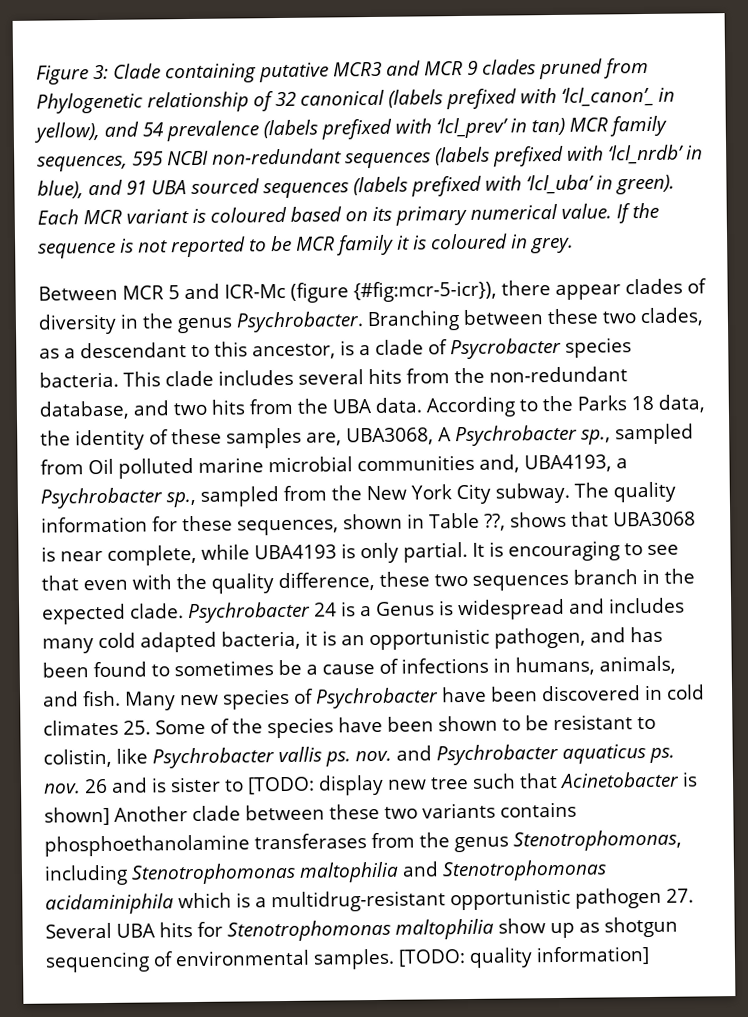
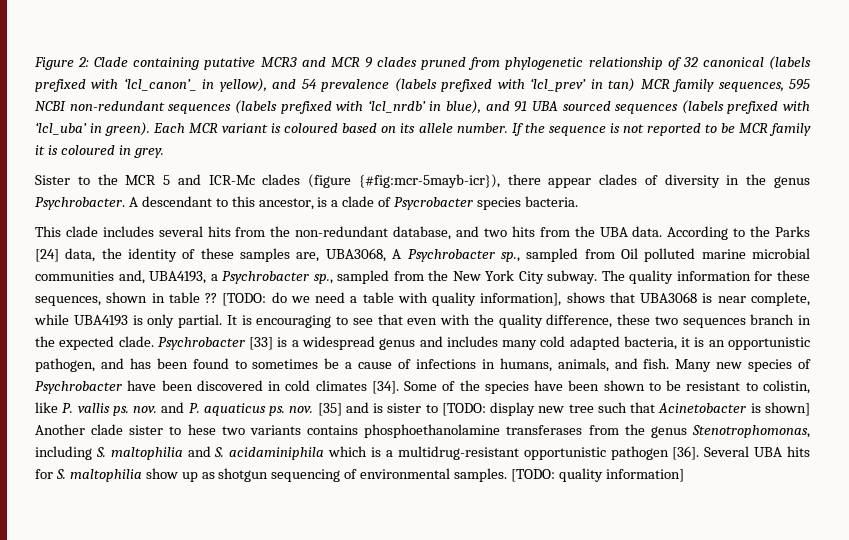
[93,64,109,80] 3: -> [78,57,90,67] 2:
[36,92,143,114] Phylogenetic -> [505,57,584,70] phylogenetic
[395,203,612,226] primary numerical value. -> [418,123,508,133] allele number.
[38,285,118,301] Between -> [35,174,118,185] Sister to the
[290,280,497,303] (figure {#fig:mcr-5-icr}), -> [262,174,500,188] clades (figure {#fig:mcr-5mayb-icr}),
[367,307,704,332] [39,348,76,359] Branching between these two clades, as a -> [128,197,138,207] A
(119, 379) none -> (578, 201) //
[631,395,654,411] 18 -> [35,249,59,262] [24]
[429,512,506,531] Table ??, -> [168,292,562,306] table ?? [TODO: do we need a table with quality information],
[314,598,565,621] 24 is a Genus is widespread -> [249,336,416,350] [33] is a widespread genus
[123,720,151,735] 25. -> [371,381,399,394] [34].
[152,747,275,769] Psychrobacter -> [62,403,74,413] P.
[435,743,559,766] Psychrobacter -> [188,403,200,413] P.
[83,778,108,794] 26 -> [317,403,342,416] [35]
[245,803,380,821] between these -> [129,424,216,435] sister to hese
[131,862,296,885] Stenotrophomonas -> [95,447,106,457] S.
[442,859,607,882] Stenotrophomonas -> [214,447,225,457] S.
[666,888,694,903] 27. -> [672,446,700,460] [36].
[227,919,391,942] Stenotrophomonas -> [55,469,66,479] S.

